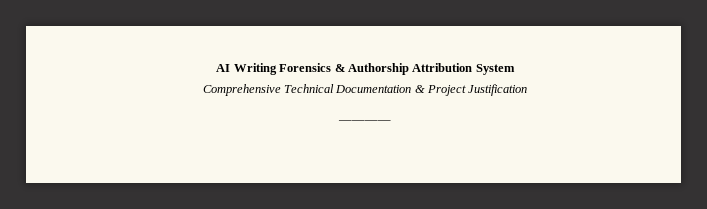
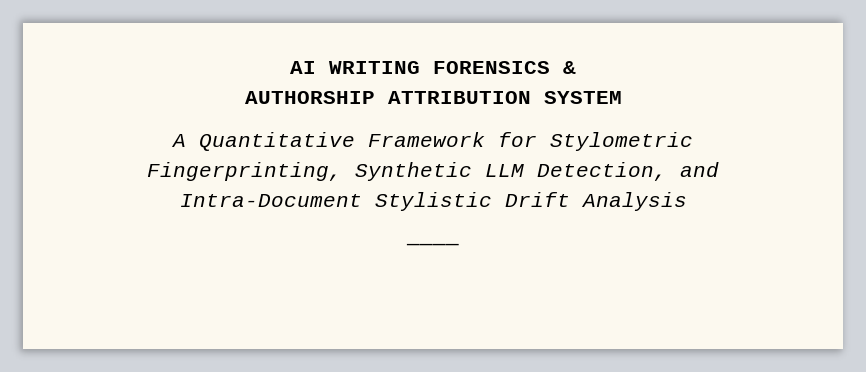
[233,63,515,75] [202,84,528,96] Writing Forensics & Authorship Attribution System // Comprehensive Technical Documentation & Project Justification -> [329,61,576,74] [244,91,622,104] [171,132,693,151] [147,162,719,181] [179,192,687,211] WRITING FORENSICS & // AUTHORSHIP ATTRIBUTION SYSTEM // A Quantitative Framework for Stylometric Fingerprinting, Synthetic LLM Detection, and Intra-Document Stylistic Drift Analysis

